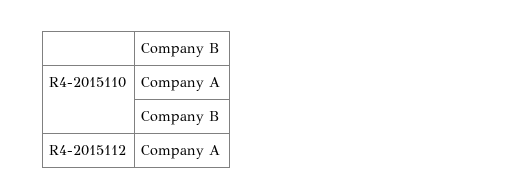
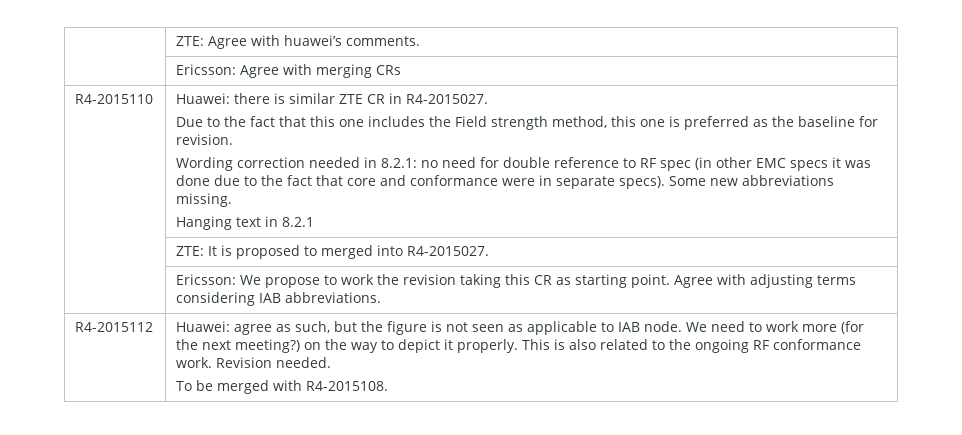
[141,43,220,57] [49,77,127,88] [141,77,221,91] [141,111,220,125] [49,145,127,156] [141,145,221,159] | Company B // R4-2015110 | Company A // | Company B // R4-2015112 | Company A -> [176,35,421,49] [176,64,402,78] [75,94,154,104] [176,93,489,104] [176,116,879,130] [176,134,234,145] [176,157,872,171] [176,175,835,189] [176,193,233,207] [176,216,315,230] [176,245,490,259] [176,274,857,288] [176,292,382,306] [75,322,154,332] [176,321,865,335] [176,339,862,353] [176,357,332,368] [176,380,389,394] | ZTE: Agree with huawei’s comments. // | Ericsson: Agree with merging CRs // R4-2015110 | Huawei: there is similar ZTE CR in R4-2015027. // Due to the fact that this one includes the Field strength method, this one is preferred as the baseline for revision. // Wording correction needed in 8.2.1: no need for double reference to RF spec (in other EMC specs it was done due to the fact that core and conformance were in separate specs). Some new abbreviations missing. // Hanging text in 8.2.1 // | ZTE: It is proposed to merged into R4-2015027. // | Ericsson: We propose to work the revision taking this CR as starting point. Agree with adjusting terms considering IAB abbreviations. // R4-2015112 | Huawei: agree as such, but the figure is not seen as applicable to IAB node. We need to work more (for the next meeting?) on the way to depict it properly. This is also related to the ongoing RF conformance work. Revision needed. // To be merged with R4-2015108.

